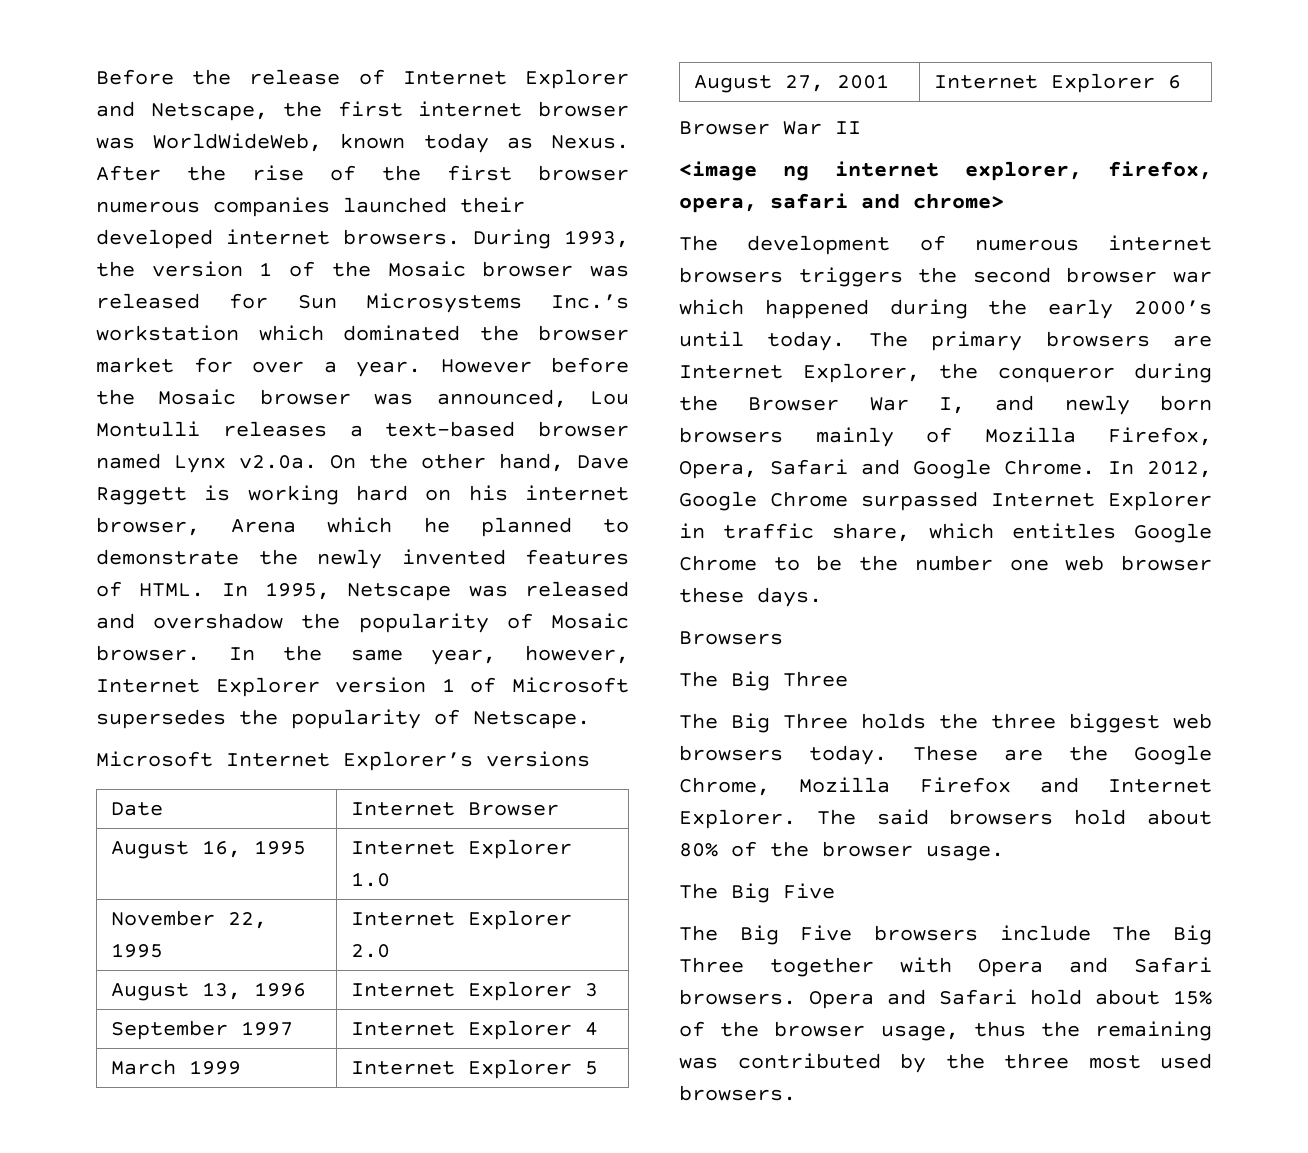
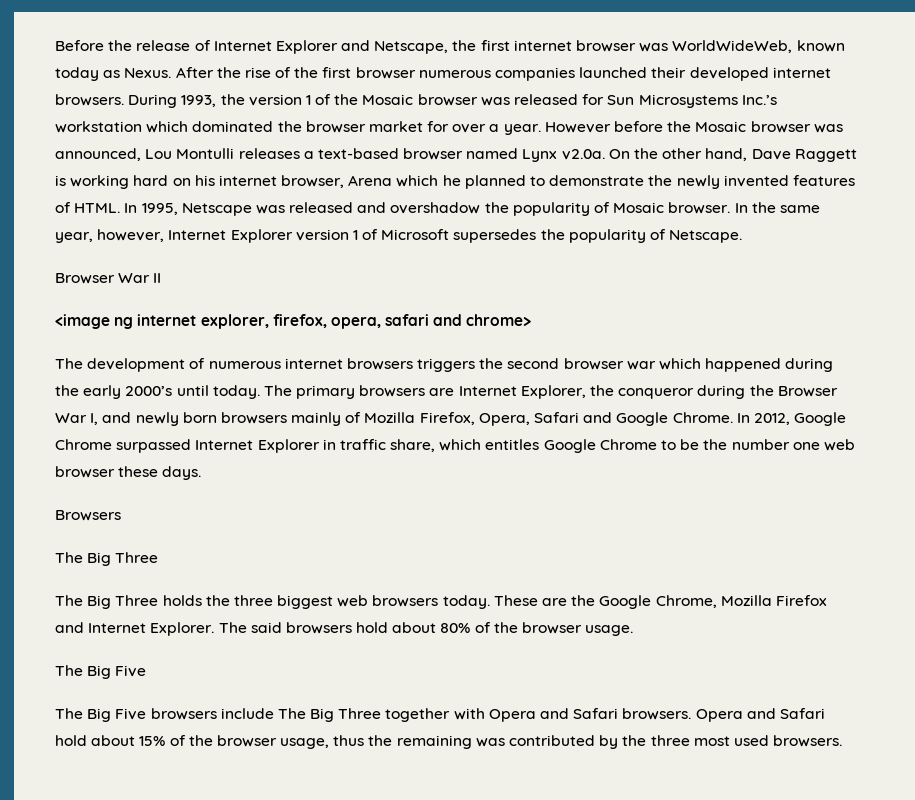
[96,751,590,771] [111,802,164,816] [351,802,560,816] [111,840,307,859] [351,839,573,859] [351,872,391,887] [111,910,268,929] [111,943,164,958] [351,910,573,930] [351,944,391,958] [111,982,307,1001] [351,981,599,1001] [111,1020,294,1040] [351,1020,599,1040] [111,1059,242,1075] [351,1059,599,1079] [694,74,890,93] [934,73,1182,93] // Microsoft Internet Explorer’s versions // Date | Internet Browser // August 16, 1995 | Internet Explorer 1.0 // November 22, 1995 | Internet Explorer 2.0 // August 13, 1996 | Internet Explorer 3 // September 1997 | Internet Explorer 4 // March 1999 | Internet Explorer 5 // August 27, 2001 | Internet Explorer 6 -> (743, 236) none

